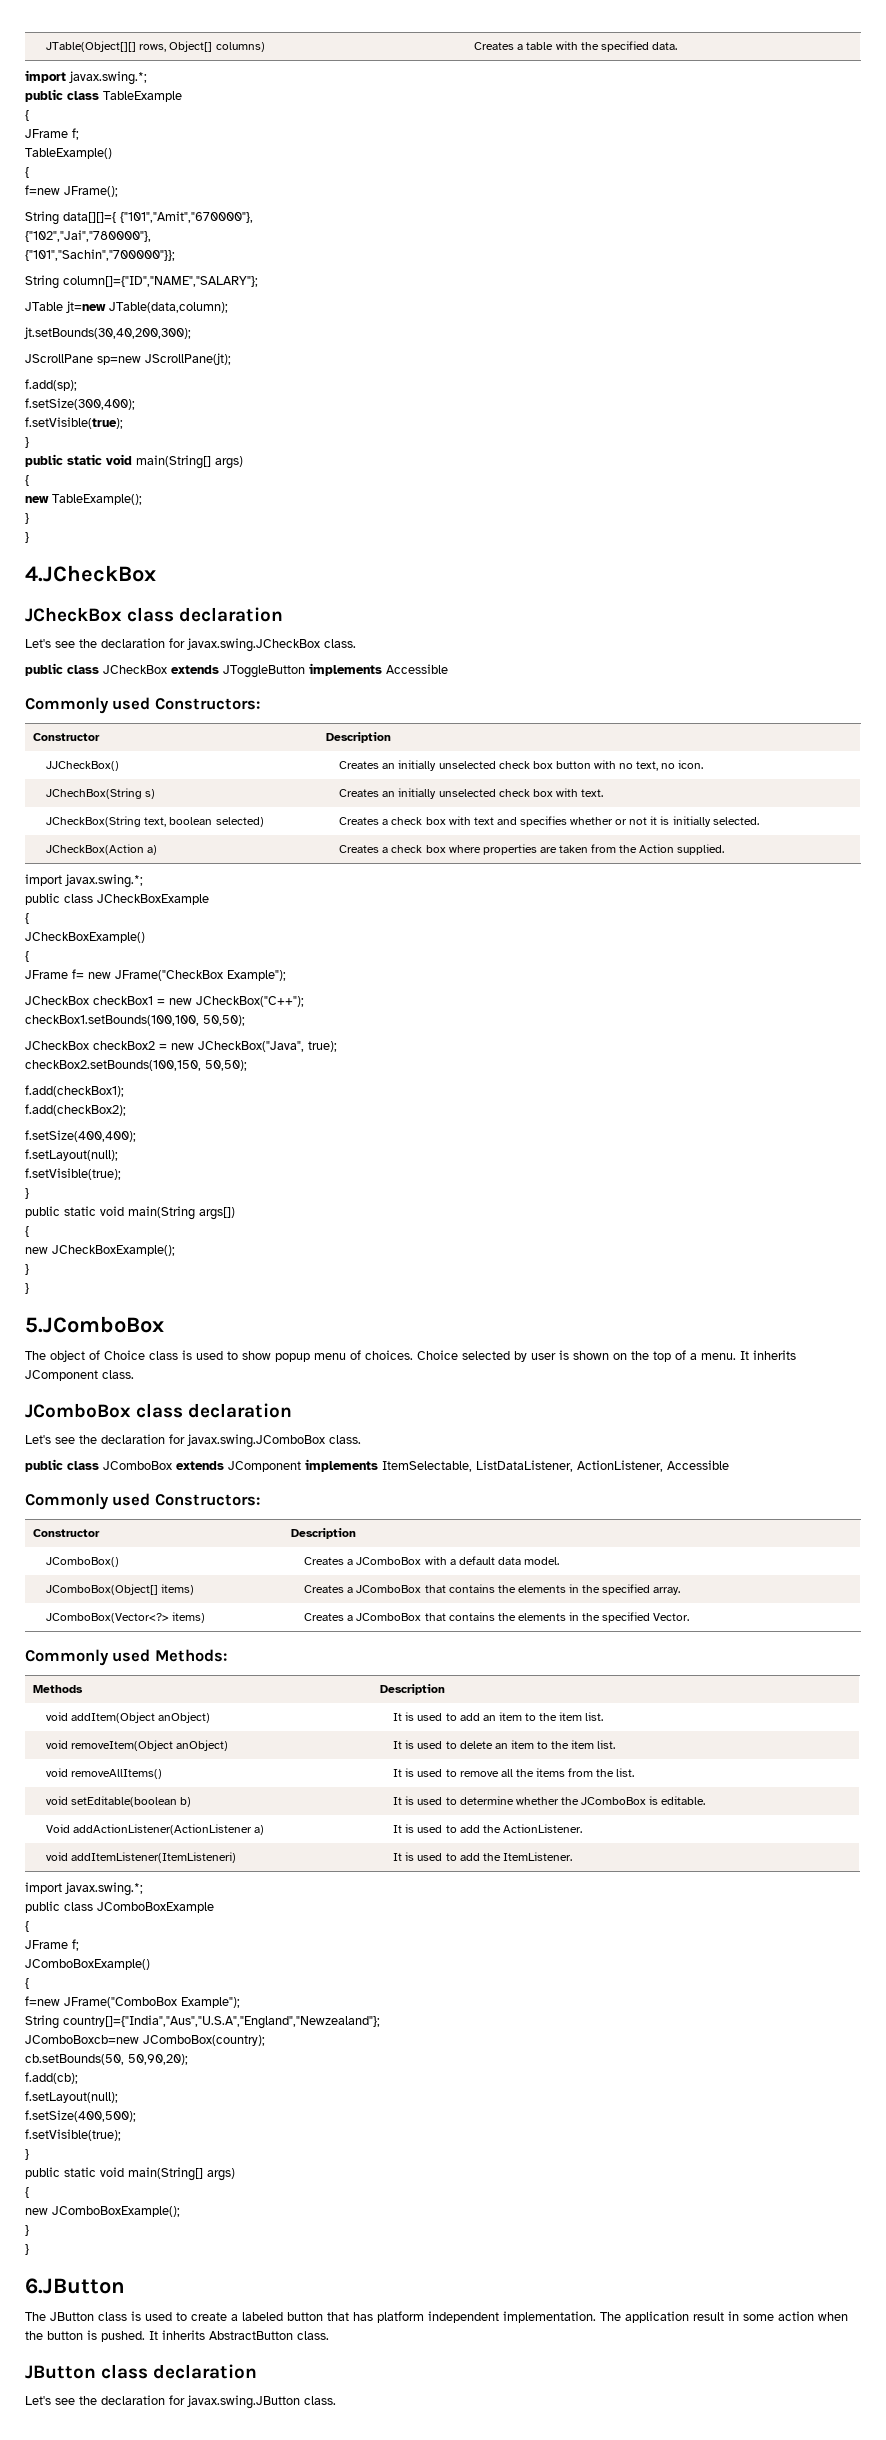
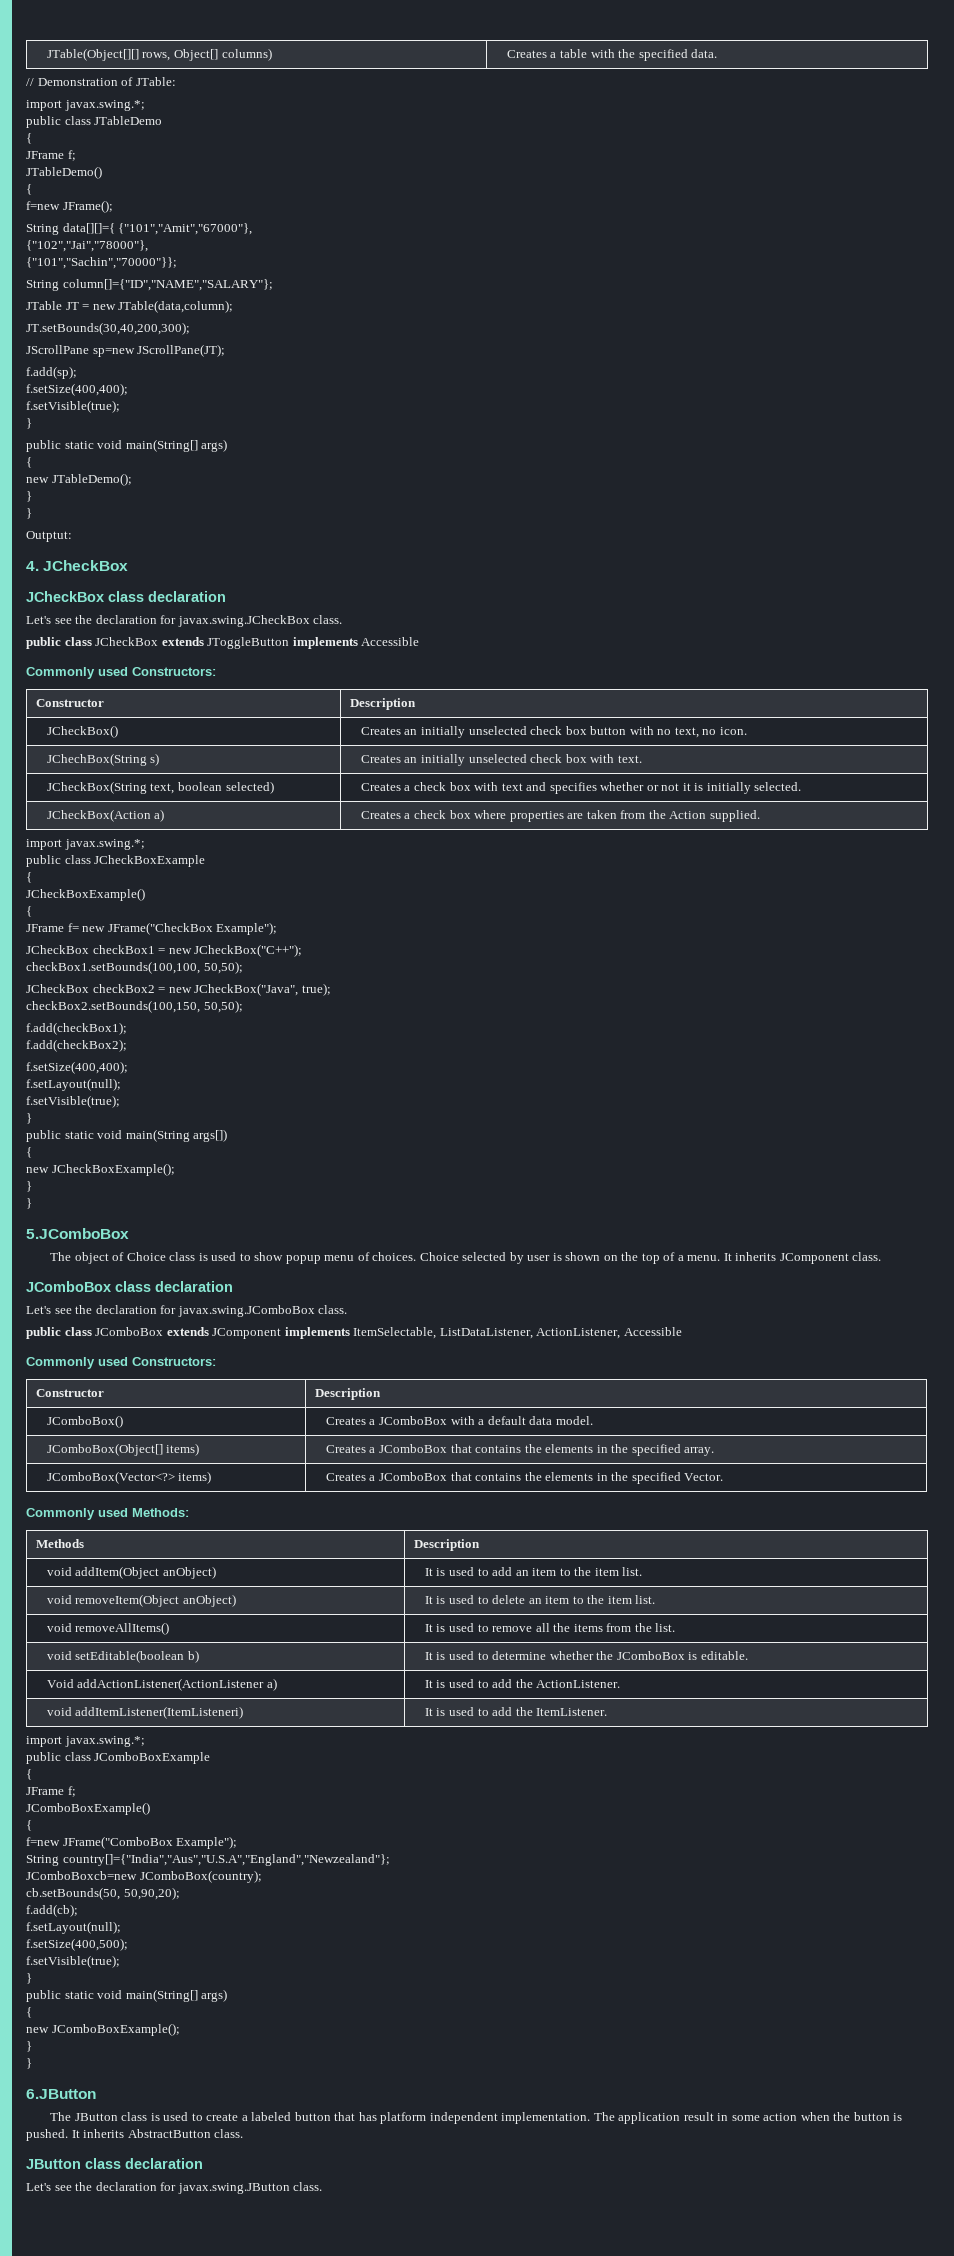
[25,70,147,85] [25,89,182,102] [25,110,29,121] [25,128,79,140] [25,148,112,159] // import javax.swing.*; // public class TableExample // { // JFrame f; // TableExample() -> [26,77,176,86] [26,100,145,111] [26,116,163,128] [26,133,32,144] [26,150,76,161] [26,166,102,179] // // Demonstration of JTable: // import javax.swing.*; // public class JTableDemo // { // JFrame f; // JTableDemo()
[120,211,253,223] [25,230,151,242] [25,249,175,261] {"101","Amit","670000"}, // {"102","Jai","780000"}, // {"101","Sachin","700000"}}; -> [118,223,253,235] [26,240,148,252] [26,257,177,269] {"101","Amit","67000"}, // {"102","Jai","78000"}, // {"101","Sachin","70000"}};
[66,301,106,313] jt=new -> [65,302,116,310] JT = new
[24,327,191,339] jt.setBounds(30,40,200,300); -> [26,322,190,335] JT.setBounds(30,40,200,300);
[145,353,231,365] JScrollPane(jt); -> [137,344,226,357] JScrollPane(JT);
[25,398,135,410] [25,417,123,429] [25,437,29,448] [25,454,243,469] [25,475,29,486] [25,494,142,505] [25,513,29,524] [25,532,29,543] [25,565,156,582] f.setSize(300,400); // f.setVisible(true); // } // public static void main(String[] args) // { // new TableExample(); // } // } // 4.JCheckBox -> [26,383,128,396] [26,400,120,413] [26,418,32,429] [26,439,228,452] [26,457,32,468] [26,473,132,486] [26,491,32,502] [26,508,32,519] [26,531,72,542] [26,560,129,571] f.setSize(400,400); // f.setVisible(true); // } // public static void main(String[] args) // { // new JTableDemo(); // } // } // Outptut: // 4. JCheckBox
[46,761,120,771] JJCheckBox() -> [46,725,118,738] JCheckBox()

